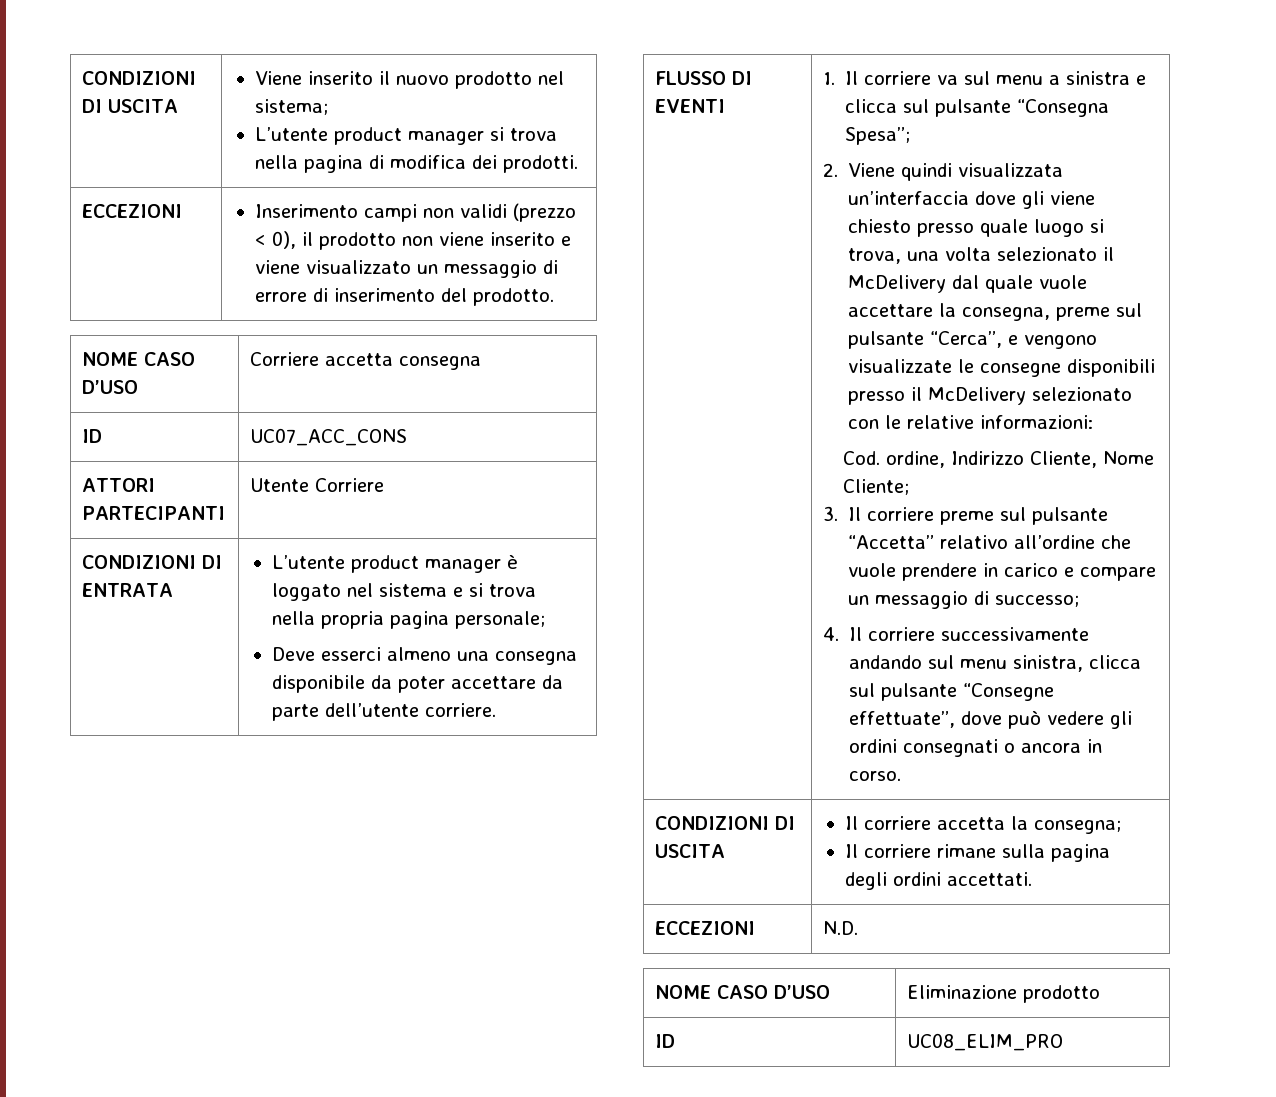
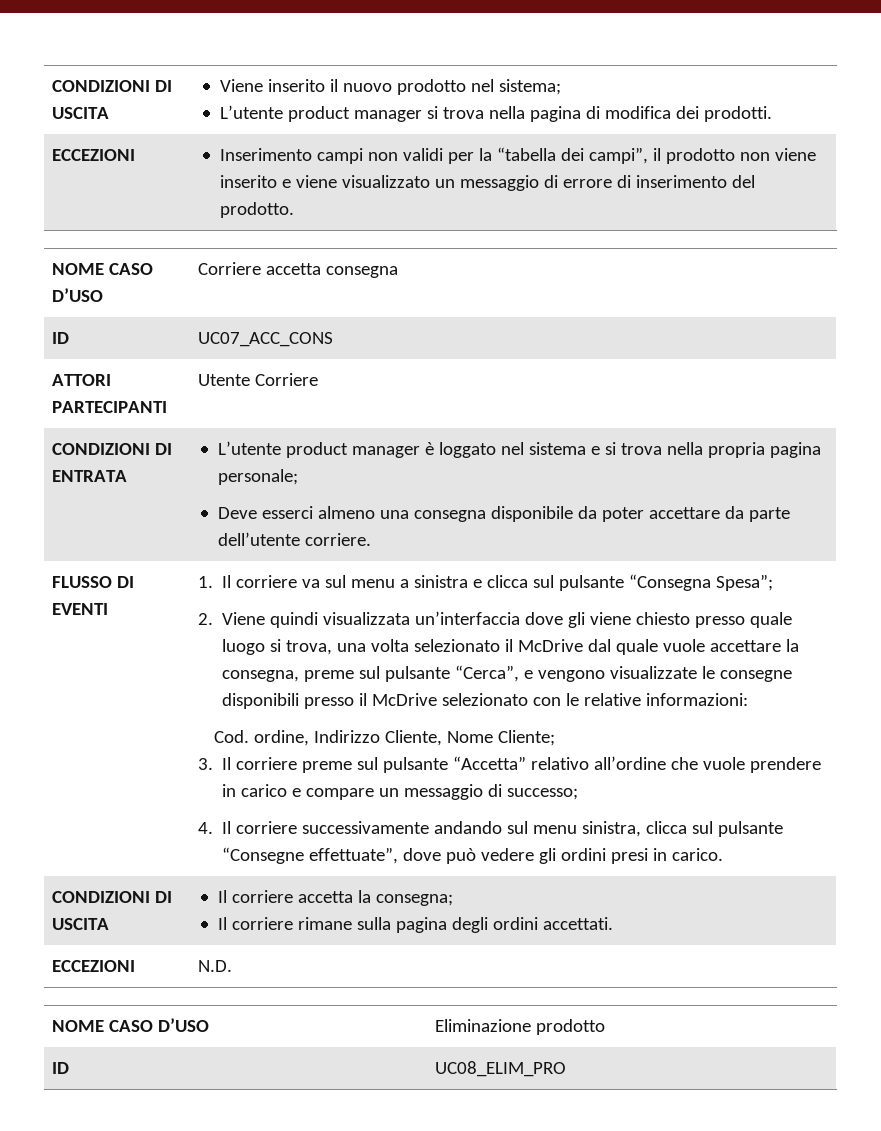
[513,203,577,222] [255,231,297,249] (prezzo < 0), -> [448,147,649,164] per la “tabella dei campi”,
[848,275,947,293] McDelivery -> [517,639,583,652] McDrive
[928,387,1027,405] McDelivery -> [372,693,438,706] McDrive
[903,739,1103,757] [849,771,902,781] consegnati o ancora in corso. -> [610,848,723,864] presi in carico.

